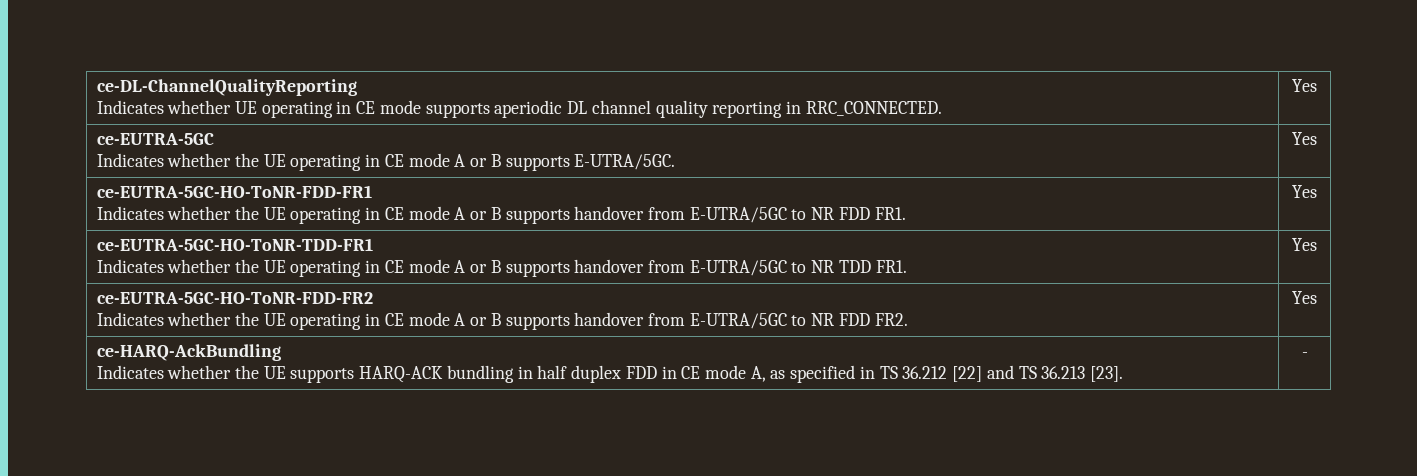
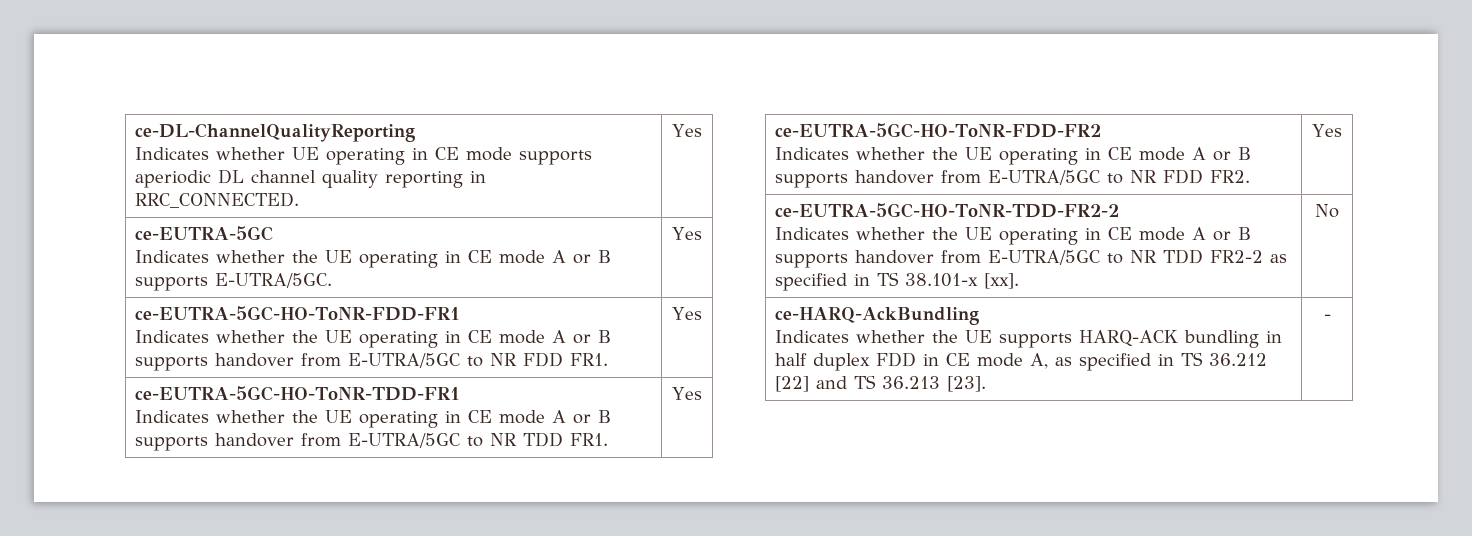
(1317, 297) none -> [774,203,1119,218] [774,227,1251,245] [774,249,1287,268] [774,272,1019,291] [1315,204,1339,218] // ce-EUTRA-5GC-HO-ToNR-TDD-FR2-2 // Indicates whether the UE operating in CE mode A or B supports handover from E-UTRA/5GC to NR TDD FR2-2 as specified in TS 38.101-x [xx]. | No

